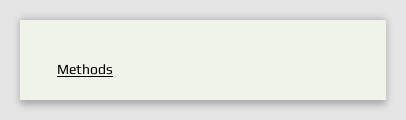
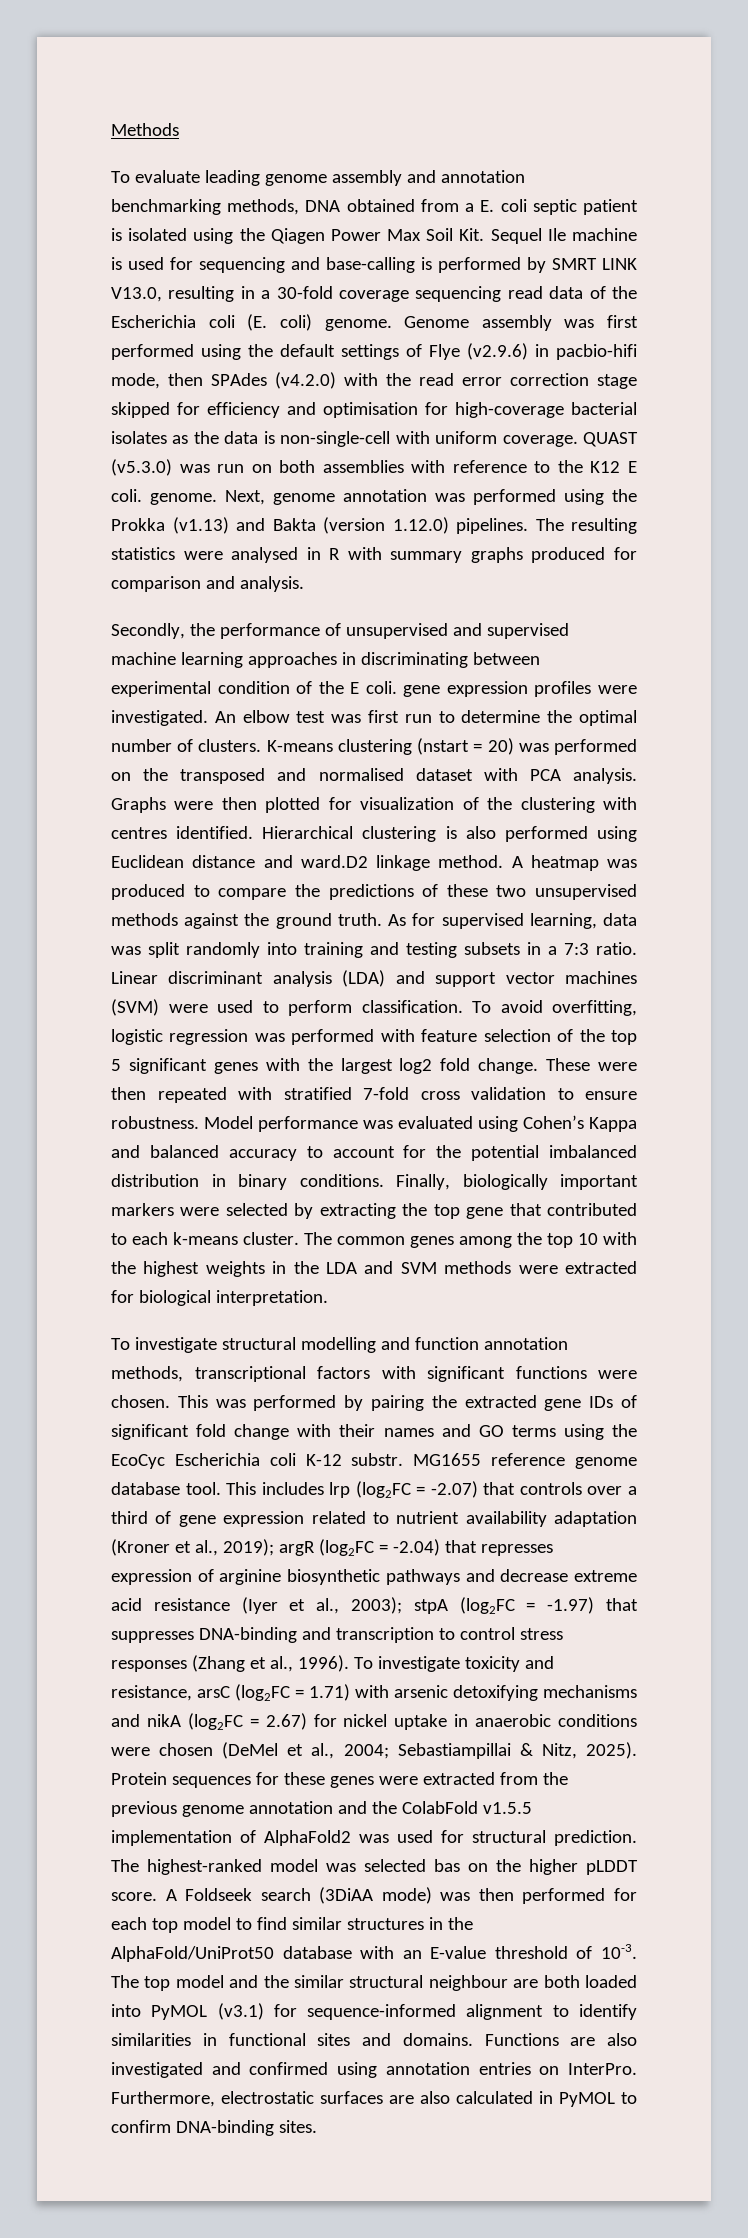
(113, 69) none -> [111,170,525,186] [111,199,638,215] [111,228,637,244] [111,257,637,273] [111,286,637,302] [111,314,638,331] [111,343,637,360] [111,372,637,389] [111,402,637,418] [111,431,638,447] [111,459,638,476] [111,489,637,505] [111,517,637,534] [111,547,637,563] [111,576,304,592] [111,623,569,639] [111,652,540,668] [111,681,637,697] [111,710,637,726] [111,738,637,755] [111,768,637,784] [111,797,638,813] [111,826,637,842] [111,855,637,871] [111,884,637,900] [111,913,637,929] [111,942,637,958] [111,970,637,987] [111,999,637,1016] [111,1029,637,1045] [111,1058,637,1074] [111,1087,637,1103] [111,1115,637,1132] [111,1145,637,1161] [111,1174,638,1190] [111,1203,637,1219] [111,1232,637,1248] [111,1261,637,1277] [111,1290,328,1306] [111,1337,568,1353] [111,1366,637,1382] [111,1395,637,1411] [111,1424,638,1440] [111,1453,637,1469] [111,1481,637,1498] [111,1511,637,1527] [111,1539,553,1556] [111,1569,637,1585] [111,1597,638,1614] [111,1627,563,1643] [111,1655,554,1672] [111,1684,637,1701] [111,1713,637,1730] [111,1742,637,1759] [111,1772,568,1788] [111,1801,532,1817] [111,1830,637,1846] [111,1859,638,1875] [111,1887,637,1904] [111,1917,473,1933] [111,1944,637,1962] [111,1975,637,1991] [111,2003,637,2020] [111,2033,637,2046] [111,2062,637,2078] [111,2091,637,2107] [111,2120,317,2136] // To evaluate leading genome assembly and annotation benchmarking methods, DNA obtained from a E. coli septic patient is isolated using the Qiagen Power Max Soil Kit. Sequel Ile machine is used for sequencing and base-calling is performed by SMRT LINK V13.0, resulting in a 30-fold coverage sequencing read data of the Escherichia coli (E. coli) genome. Genome assembly was first performed using the default settings of Flye (v2.9.6) in pacbio-hifi mode, then SPAdes (v4.2.0) with the read error correction stage skipped for efficiency and optimisation for high-coverage bacterial isolates as the data is non-single-cell with uniform coverage. QUAST (v5.3.0) was run on both assemblies with reference to the K12 E coli. genome. Next, genome annotation was performed using the Prokka (v1.13) and Bakta (version 1.12.0) pipelines. The resulting statistics were analysed in R with summary graphs produced for comparison and analysis. // Secondly, the performance of unsupervised and supervised machine learning approaches in discriminating between experimental condition of the E coli. gene expression profiles were investigated. An elbow test was first run to determine the optimal number of clusters. K-means clustering (nstart = 20) was performed on the transposed and normalised dataset with PCA analysis. Graphs were then plotted for visualization of the clustering with centres identified. Hierarchical clustering is also performed using Euclidean distance and ward.D2 linkage method. A heatmap was produced to compare the predictions of these two unsupervised methods against the ground truth. As for supervised learning, data was split randomly into training and testing subsets in a 7:3 ratio. Linear discriminant analysis (LDA) and support vector machines (SVM) were used to perform classification. To avoid overfitting, logistic regression was performed with feature selection of the top 5 significant genes with the largest log2 fold change. These were then repeated with stratified 7-fold cross validation to ensure robustness. Model performance was evaluated using Cohen’s Kappa and balanced accuracy to account for the potential imbalanced distribution in binary conditions. Finally, biologically important markers were selected by extracting the top gene that contributed to each k-means cluster. The common genes among the top 10 with the highest weights in the LDA and SVM methods were extracted for biological interpretation. // To investigate structural modelling and function annotation methods, transcriptional factors with significant functions were chosen. This was performed by pairing the extracted gene IDs of significant fold change with their names and GO terms using the EcoCyc Escherichia coli K-12 substr. MG1655 reference genome database tool. This includes lrp (log2FC = -2.07) that controls over a third of gene expression related to nutrient availability adaptation (Kroner et al., 2019); argR (log2FC = -2.04) that represses expression of arginine biosynthetic pathways and decrease extreme acid resistance (Iyer et al., 2003); stpA (log2FC = -1.97) that suppresses DNA-binding and transcription to control stress responses (Zhang et al., 1996). To investigate toxicity and resistance, arsC (log2FC = 1.71) with arsenic detoxifying mechanisms and nikA (log2FC = 2.67) for nickel uptake in anaerobic conditions were chosen (DeMel et al., 2004; Sebastiampillai & Nitz, 2025). Protein sequences for these genes were extracted from the previous genome annotation and the ColabFold v1.5.5 implementation of AlphaFold2 was used for structural prediction. The highest-ranked model was selected bas on the higher pLDDT score. A Foldseek search (3DiAA mode) was then performed for each top model to find similar structures in the AlphaFold/UniProt50 database with an E-value threshold of 10-3. The top model and the similar structural neighbour are both loaded into PyMOL (v3.1) for sequence-informed alignment to identify similarities in functional sites and domains. Functions are also investigated and confirmed using annotation entries on InterPro. Furthermore, electrostatic surfaces are also calculated in PyMOL to confirm DNA-binding sites.

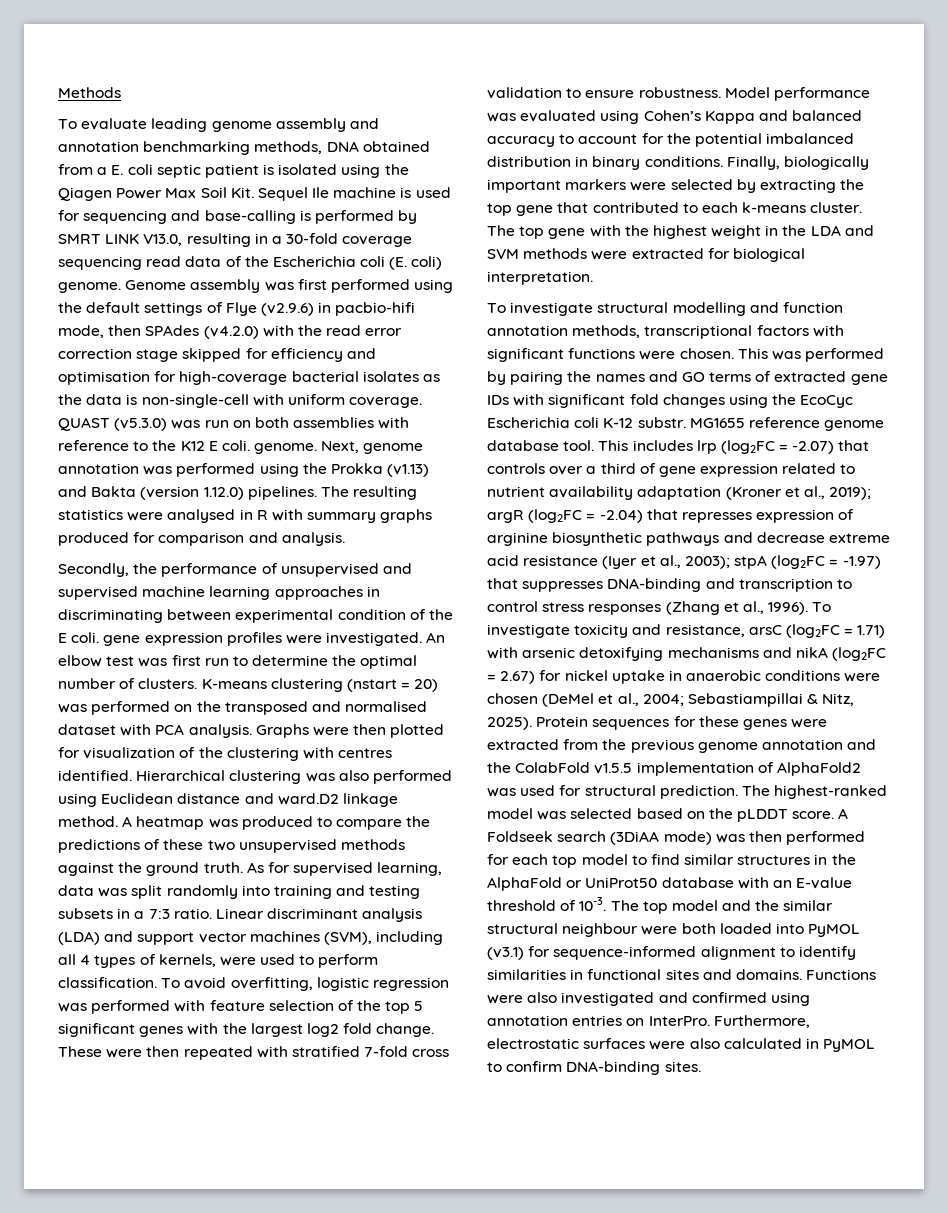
[445,826,457,839] is -> [305,773,335,782] was
[111,999,159,1016] (SVM) -> [323,931,444,945] [58,954,216,968] (SVM), including all 4 types of kernels,
[337,1232,598,1248] common genes among the top 10 -> [519,226,586,239] top gene
[205,1261,265,1277] weights -> [711,225,762,239] weight
[464,1395,637,1411] [111,1424,556,1440] extracted gene IDs of significant fold change with their names and GO terms -> [595,371,888,385] [487,394,725,408] names and GO terms of extracted gene IDs with significant fold changes
[434,1859,578,1875] bas on the higher -> [636,808,733,819] based on the
[111,1946,274,1962] AlphaFold/UniProt50 -> [487,877,658,891] AlphaFold or UniProt50
[513,1979,539,1988] are -> [641,926,678,935] were
[570,2037,596,2046] are -> [487,995,523,1004] were
[389,2095,414,2104] are -> [649,1041,686,1050] were

